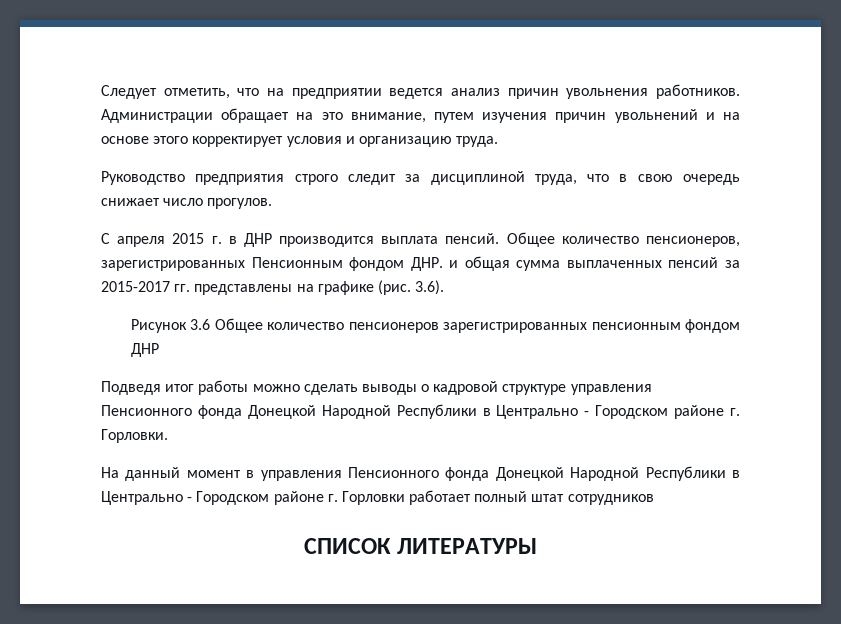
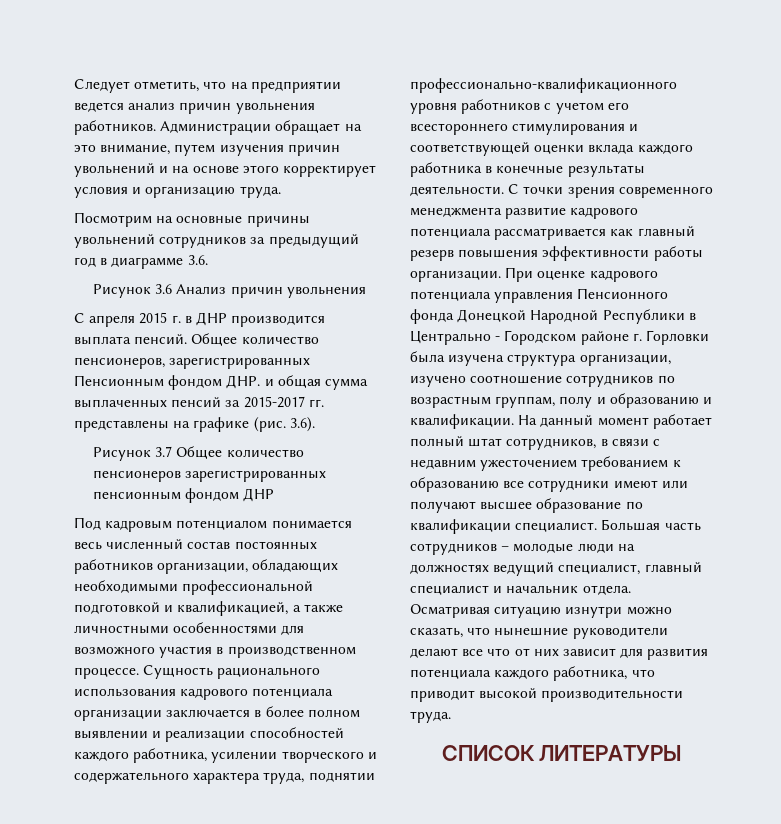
[101,171,740,185] [101,198,273,209] Руководство предприятия строго следит за дисциплиной труда, что в свою очередь снижает число прогулов. -> [74,212,310,227] [74,234,359,248] [74,255,208,269] [93,284,366,298] Посмотрим на основные причины увольнений сотрудников за предыдущий год в диаграмме 3.6. // Рисунок 3.6 Анализ причин увольнения
[190,319,211,330] 3.6 -> [155,446,173,457] 3.7
[101,380,652,395] [101,404,740,419] [101,429,168,443] [101,467,255,481] Подведя итог работы можно сделать выводы о кадровой структуре управления Пенсионного фонда Донецкой Народной Республики в Центрально - Городском районе г. Горловки. // На данный момент в -> [74,517,352,532] [74,539,317,550] [74,559,339,574] [74,580,314,595] [74,601,343,616] [74,622,305,635] [74,646,356,658] [74,665,321,679] [74,688,334,700] [74,706,360,721] [74,727,344,742] [74,748,377,763] [74,772,375,784] [410,78,677,93] [410,99,629,114] [410,123,639,135] [410,142,693,156] [410,162,645,177] [410,184,713,198] [410,207,639,219] [410,226,695,240] [410,246,703,261] [410,267,658,282] [410,291,491,301] Под кадровым потенциалом понимается весь численный состав постоянных работников организации, обладающих необходимыми профессиональной подготовкой и квалификацией, а также личностными особенностями для возможного участия в производственном процессе. Сущность рационального использования кадрового потенциала организации заключается в более полном выявлении и реализации способностей каждого работника, усилении творческого и содержательного характера труда, поднятии профессионально-квалификационного уровня работников с учетом его всестороннего стимулирования и соответствующей оценки вклада каждого работника в конечные результаты деятельности. С точки зрения современного менеджмента развитие кадрового потенциала рассматривается как главный резерв повышения эффективности работы организации. При оценке кадрового потенциала
[409,490,654,505] работает полный штат сотрудников -> [410,351,671,366] [410,375,675,387] [410,393,712,408] [410,414,712,429] [410,436,660,450] [410,456,681,471] [410,477,688,492] [410,498,643,513] [410,519,701,534] [410,543,635,555] [410,562,702,576] [410,585,631,595] [410,604,672,618] [410,627,668,639] [410,648,709,660] [410,666,655,681] [410,688,684,702] [410,711,451,723] была изучена структура организации, изучено соотношение сотрудников по возрастным группам, полу и образованию и квалификации. На данный момент работает полный штат сотрудников, в связи с недавним ужесточением требованием к образованию все сотрудники имеют или получают высшее образование по квалификации специалист. Большая часть сотрудников – молодые люди на должностях ведущий специалист, главный специалист и начальник отдела. Осматривая ситуацию изнутри можно сказать, что нынешние руководители делают все что от них зависит для развития потенциала каждого работника, что приводит высокой производительности труда.

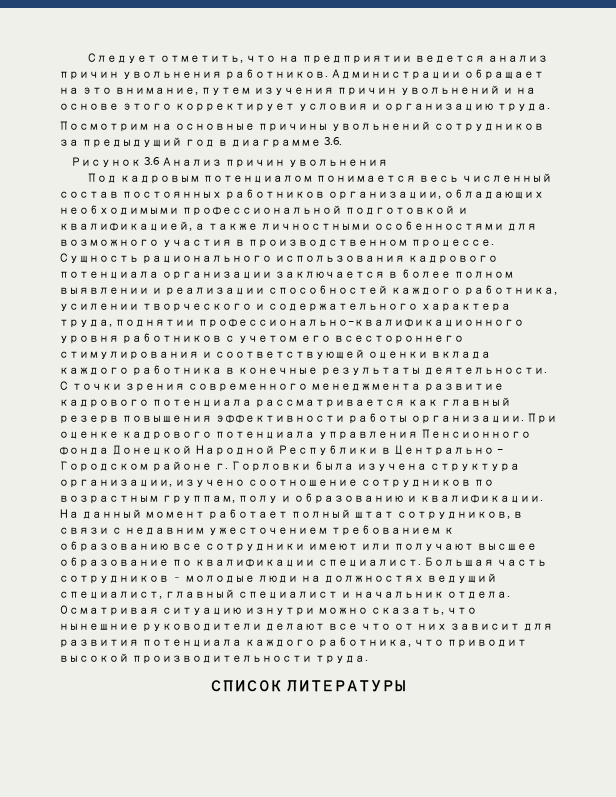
[74,312,326,327] [74,333,319,346] [74,357,311,369] [74,375,368,390] [74,396,324,408] [74,417,315,432] [93,446,304,461] [93,470,327,482] [93,488,275,503] // С апреля 2015 г. в ДНР производится выплата пенсий. Общее количество пенсионеров, зарегистрированных Пенсионным фондом ДНР. и общая сумма выплаченных пенсий за 2015-2017 гг. представлены на графике (рис. 3.6). // Рисунок 3.7 Общее количество пенсионеров зарегистрированных пенсионным фондом ДНР -> (389, 163) none

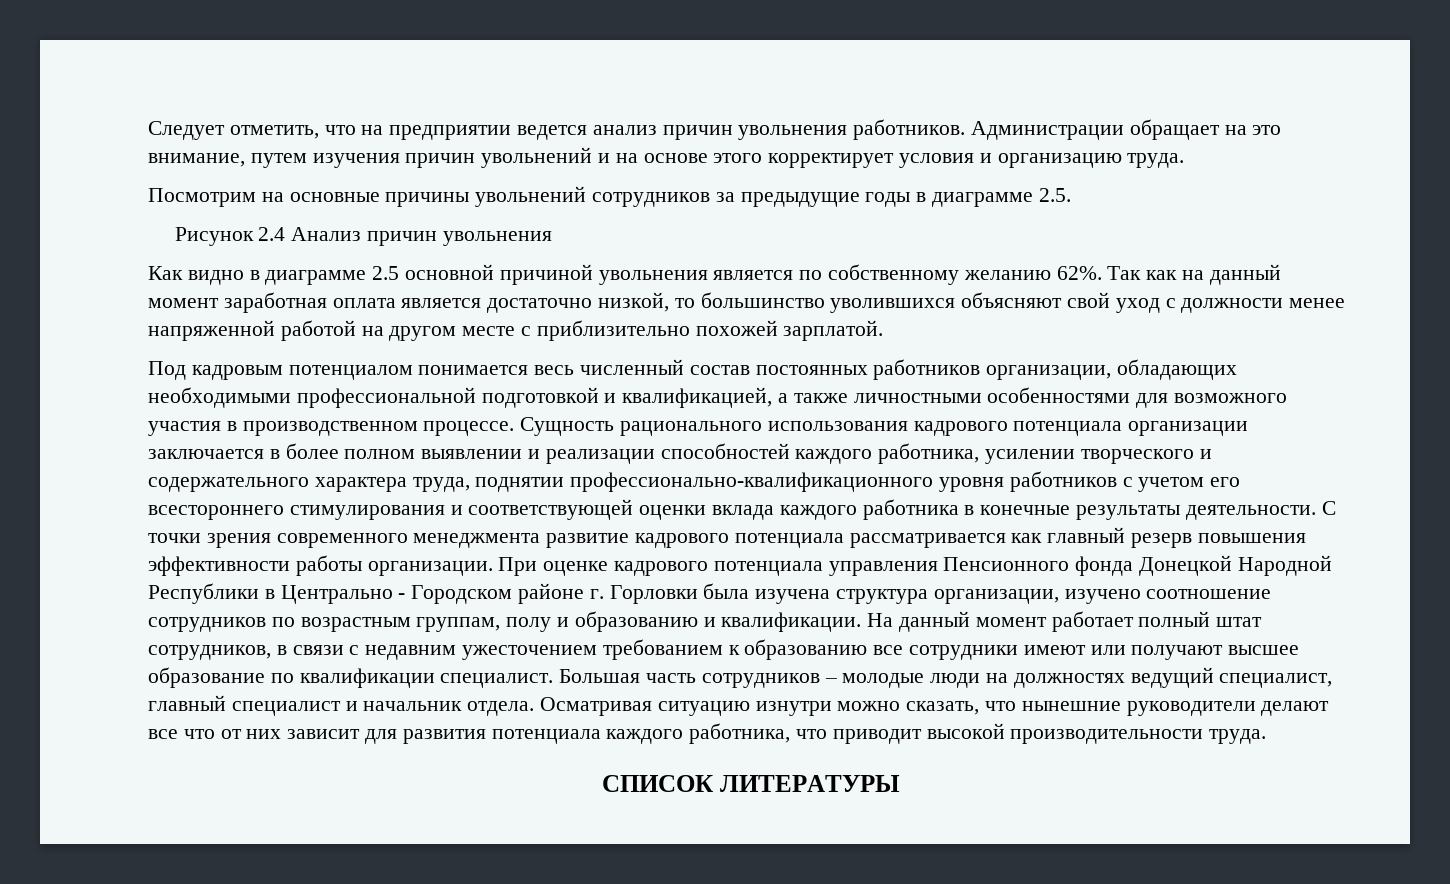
[81,137,342,148] предыдущий год в диаграмме 3.6. -> [740,188,1071,207] предыдущие годы в диаграмме 2.5.
[144,157,160,165] 3.6 -> [258,227,286,241] 2.4
(389, 163) none -> [148,264,1281,285] [148,292,1346,313] [148,320,884,341] // Как видно в диаграмме 2.5 основной причиной увольнения является по собственному желанию 62%. Так как на данный момент заработная оплата является достаточно низкой, то большинство уволившихся объясняют свой уход с должности менее напряженной работой на другом месте с приблизительно похожей зарплатой.

